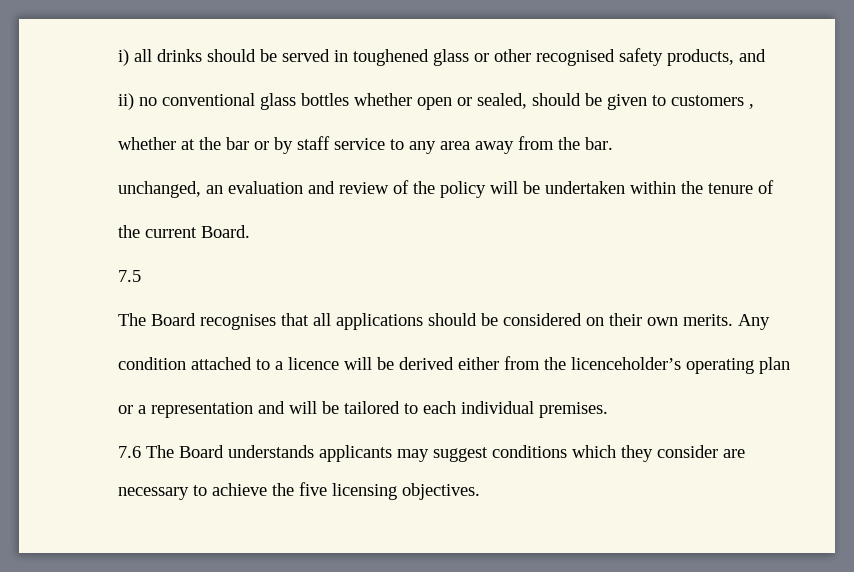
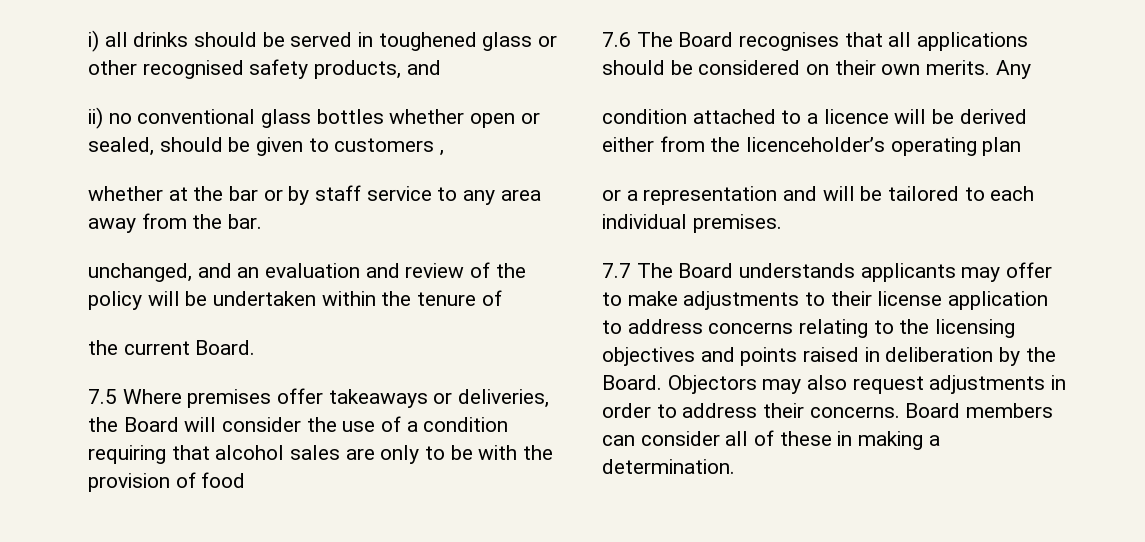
(201, 189) none -> [197,263,232,278] and
(141, 276) // -> [122,388,550,408] [88,416,509,432] [88,445,554,464] [88,472,246,492] [602,32,631,47] Where premises offer takeaways or deliveries, the Board will consider the use of a condition requiring that alcohol sales are only to be with the provision of food // 7.6
[118,446,141,458] 7.6 -> [602,263,631,278] 7.7
[433,445,745,462] [118,482,480,500] suggest conditions which they consider are // necessary to achieve the five licensing objectives. -> [1006,262,1053,278] [602,291,1049,310] [602,319,1016,338] [602,347,1056,366] [602,375,1067,394] [602,403,1054,418] [602,430,940,450] [602,459,735,474] offer to make adjustments to their license application to address concerns relating to the licensing objectives and points raised in deliberation by the Board. Objectors may also request adjustments in order to address their concerns. Board members can consider all of these in making a determination.

